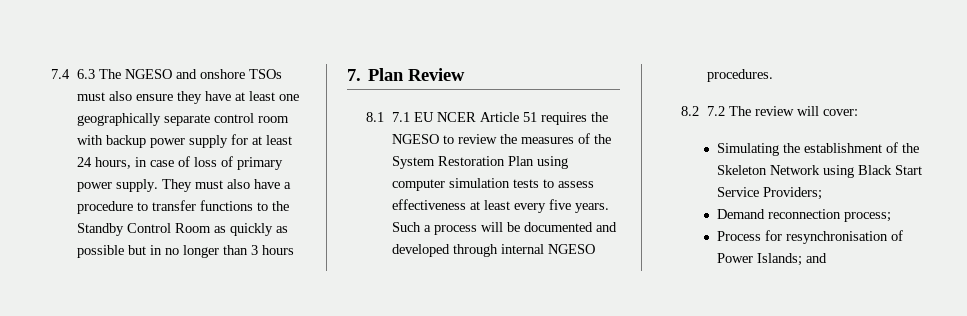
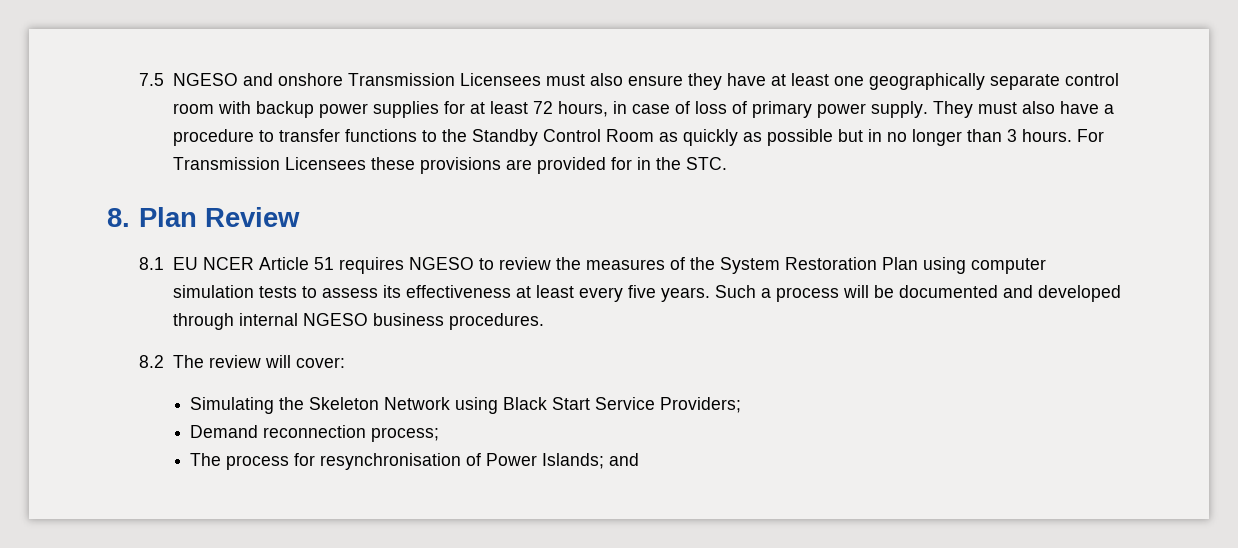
[51,69,121,79] 7.4 6.3 The -> [139,73,165,86] 7.5
[248,69,282,79] TSOs -> [347,73,541,86] Transmission Licensees
[188,135,228,148] supply -> [372,101,439,118] supplies
[76,157,92,167] 24 -> [532,101,553,114] 72
[261,245,294,255] [347,69,361,81] hours // 7. -> [1021,129,1104,142] [172,157,727,174] [107,208,130,227] hours. For Transmission Licensees these provisions are provided for in the STC. // 8.
[391,112,410,122] 7.1 -> (165, 263) none
[590,112,608,122] the -> (404, 265) none
(594, 184) none -> [382,285,401,298] its
(595, 249) none -> [372,313,444,326] business
[706,106,725,116] 7.2 -> (165, 361) none
[803,142,919,153] establishment of the -> (305, 403) none
[716,231,761,241] Process -> [190,453,290,470] The process

